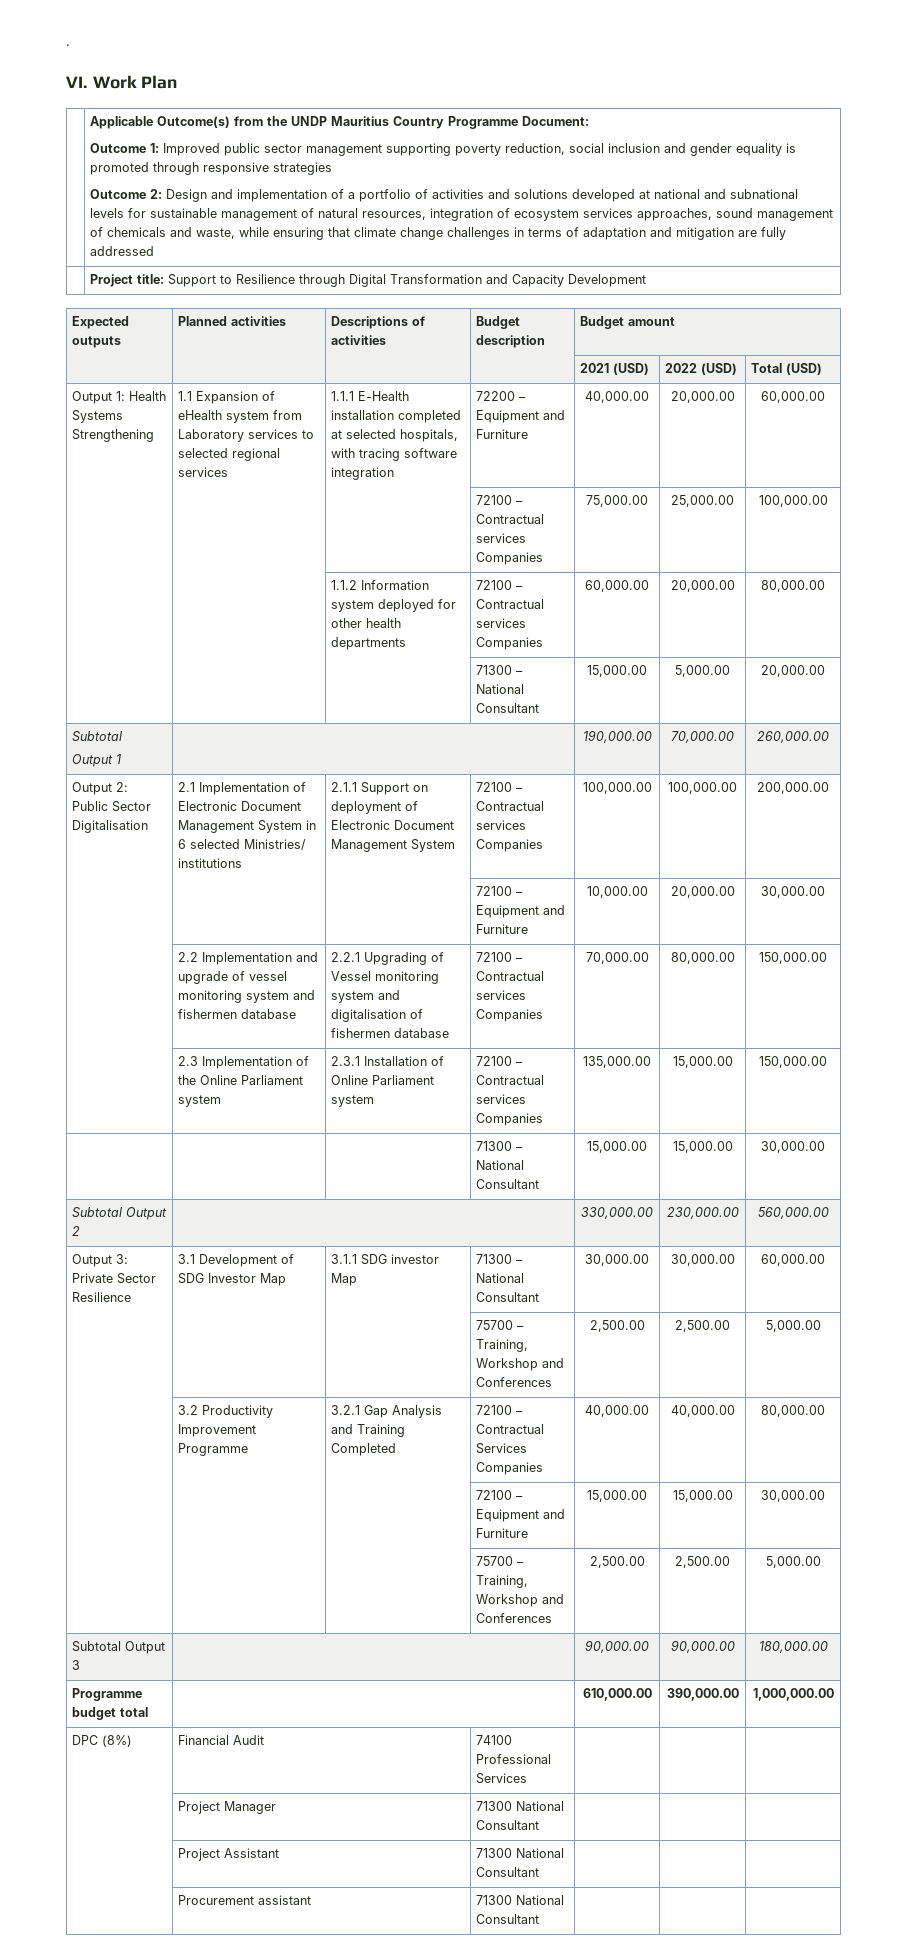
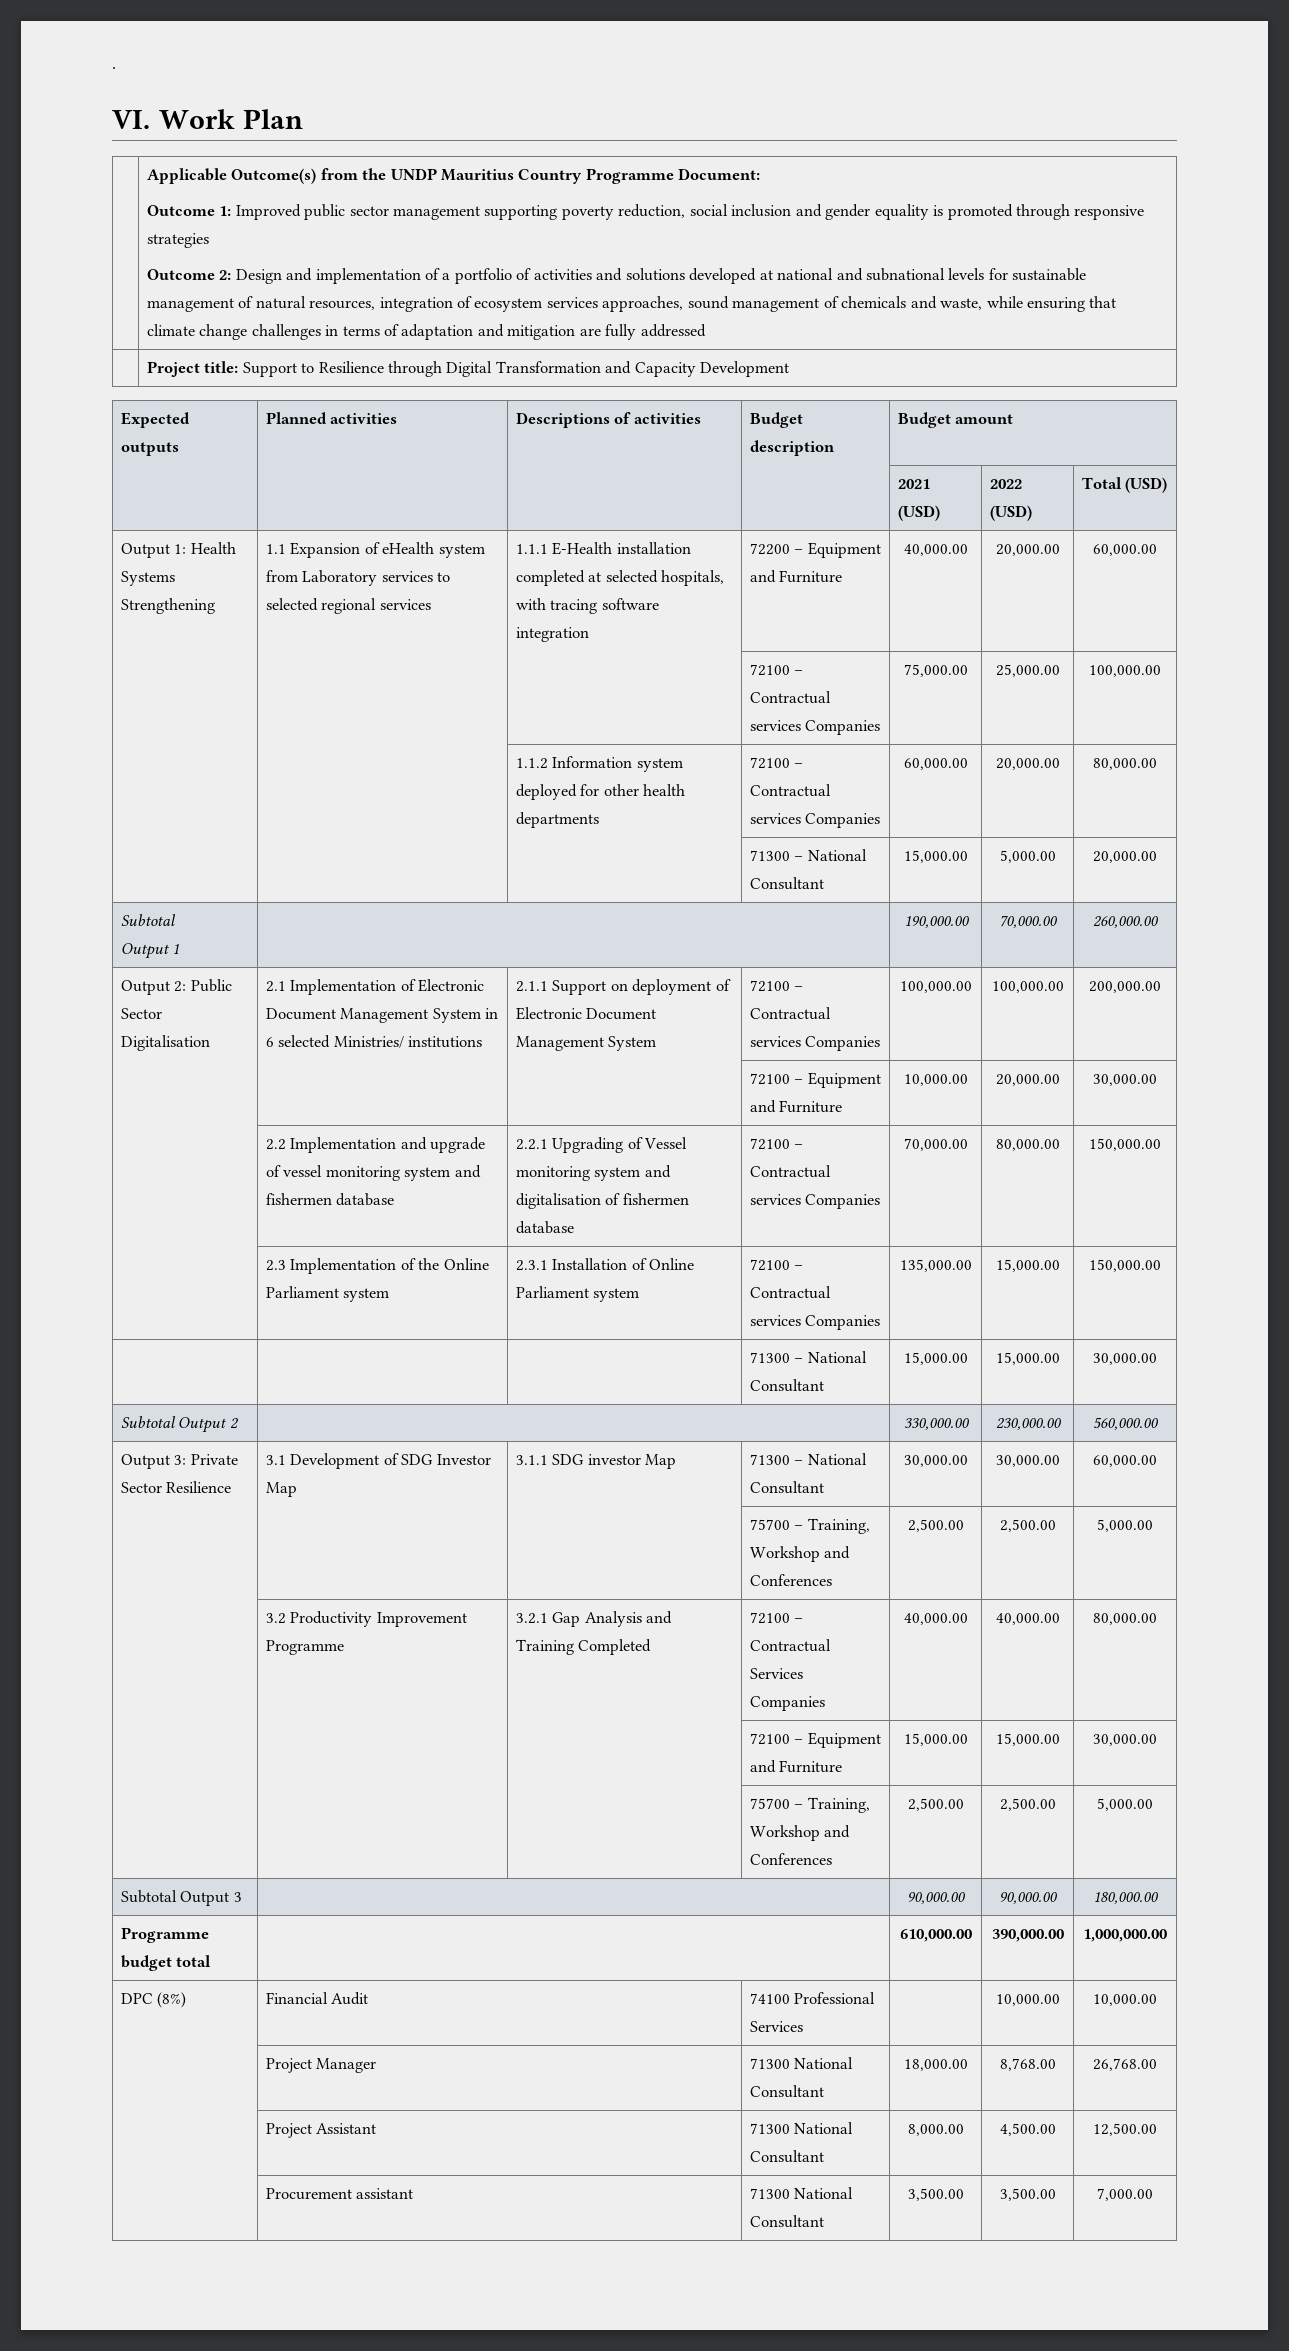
(528, 1778) | -> [995,1994,1060,2006] [1093,1994,1157,2006] 10,000.00 | 10,000.00
(540, 1825) | | -> [903,2059,968,2071] [999,2058,1056,2071] [1093,2058,1157,2071] 18,000.00 | 8,768.00 | 26,768.00
(540, 1872) | | -> [907,2124,964,2136] [999,2123,1056,2136] [1093,2123,1157,2136] 8,000.00 | 4,500.00 | 12,500.00
(540, 1919) | | -> [907,2188,964,2201] [999,2188,1056,2201] [1097,2188,1153,2201] 3,500.00 | 3,500.00 | 7,000.00

